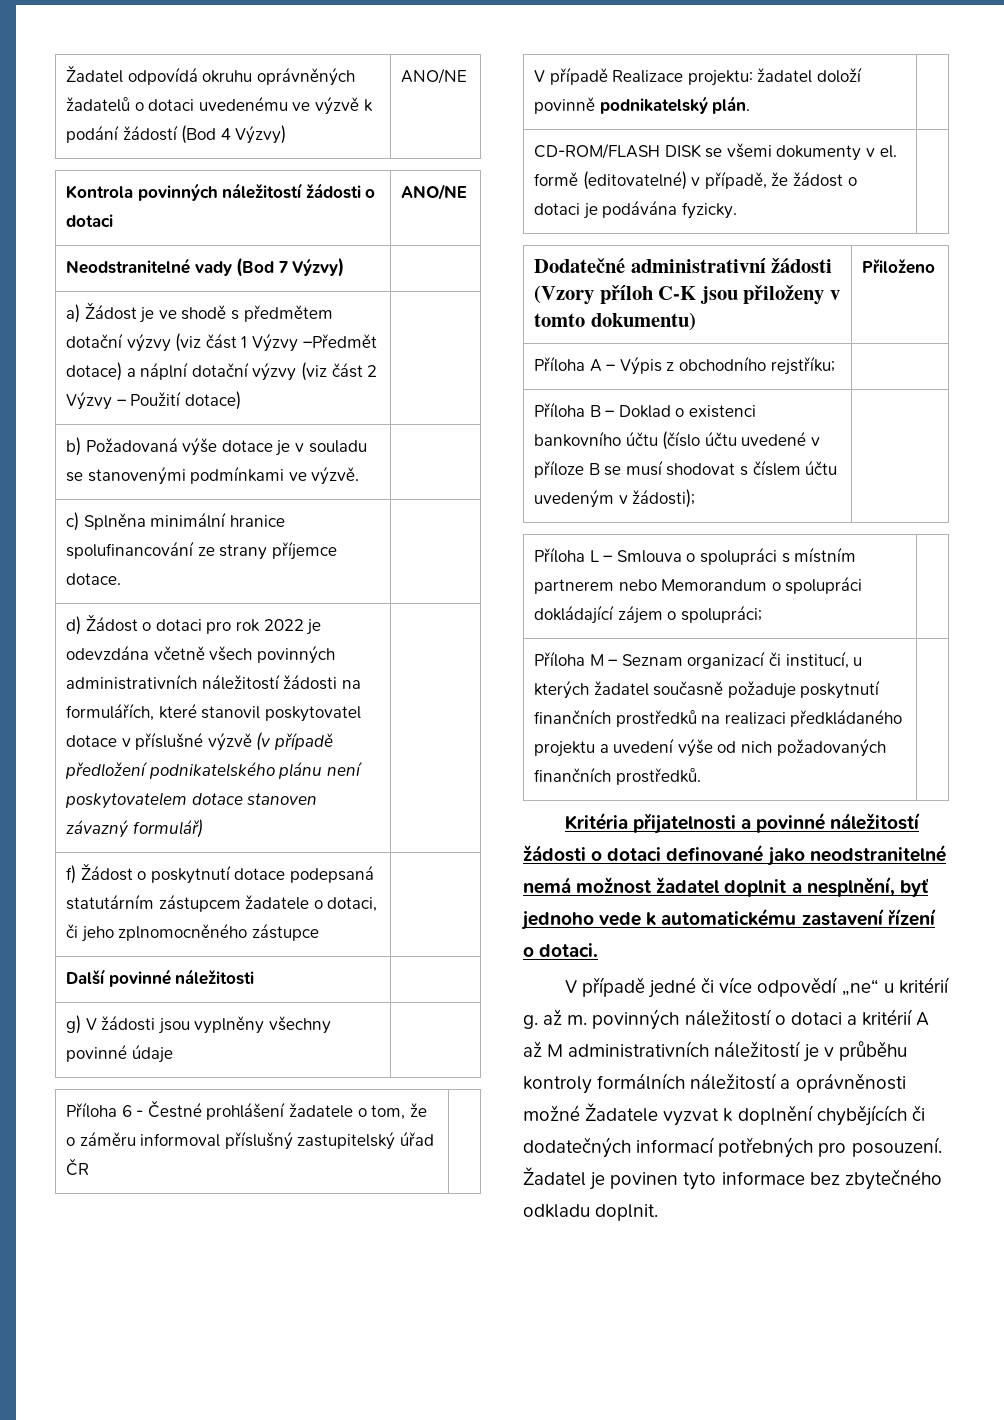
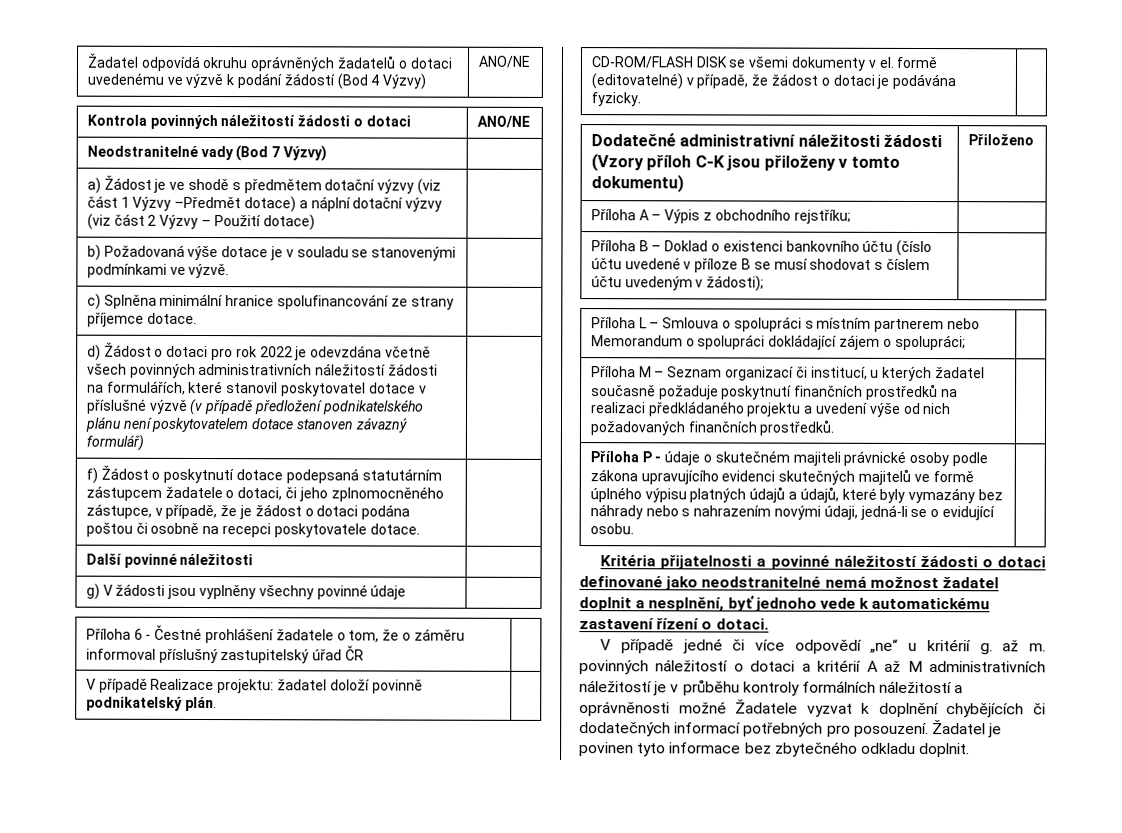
[251,923,319,941] zástupce -> [85,503,411,520] [85,522,420,538] zástupce, v případě, že je žádost o dotaci podána poštou či osobně na recepci poskytovatele dotace.
(766, 265) none -> [797,134,880,147] náležitosti
(701, 776) none -> [589,450,988,467] [589,468,974,485] [589,486,1003,504] [589,504,995,521] [589,523,634,535] // Příloha P - údaje o skutečném majiteli právnické osoby podle zákona upravujícího evidenci skutečných majitelů ve formě úplného výpisu platných údajů a údajů, které byly vymazány bez náhrady nebo s nahrazením novými údaji, jedná-li se o evidující osobu. |

